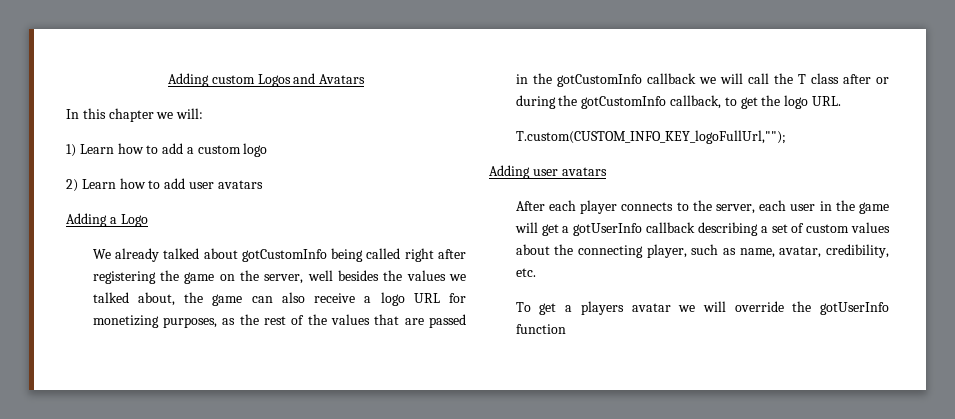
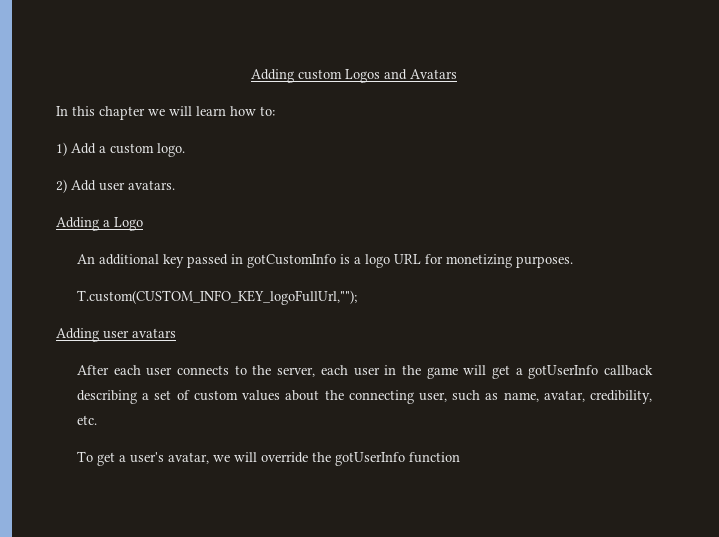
[176,108,204,119] [66,143,184,157] will: // 1) Learn how to add -> [169,106,275,116] [56,142,96,156] will learn how to: // 1) Add
[243,143,268,157] logo -> [157,143,185,157] logo.
[81,178,263,189] [66,213,148,227] [92,248,466,262] [92,270,466,284] [92,292,356,306] Learn how to add user avatars // Adding a Logo // We already talked about gotCustomInfo being called right after registering the game on the server, well besides the values we talked about, the game can also receive -> [71,180,175,191] [56,217,143,231] [77,254,351,268] Add user avatars. // Adding a Logo // An additional key passed in gotCustomInfo is
[163,314,466,328] [515,73,889,87] [515,95,841,109] purposes, as the rest of the values that are passed in the gotCustomInfo callback we will call the T class after or during the gotCustomInfo callback, to get the logo URL. -> [516,256,574,268] purposes.
[580,200,618,214] player -> [146,367,173,376] user
[646,244,687,258] player, -> [418,392,447,402] user,
[580,301,671,315] players avatar -> [130,452,210,464] user's avatar,

